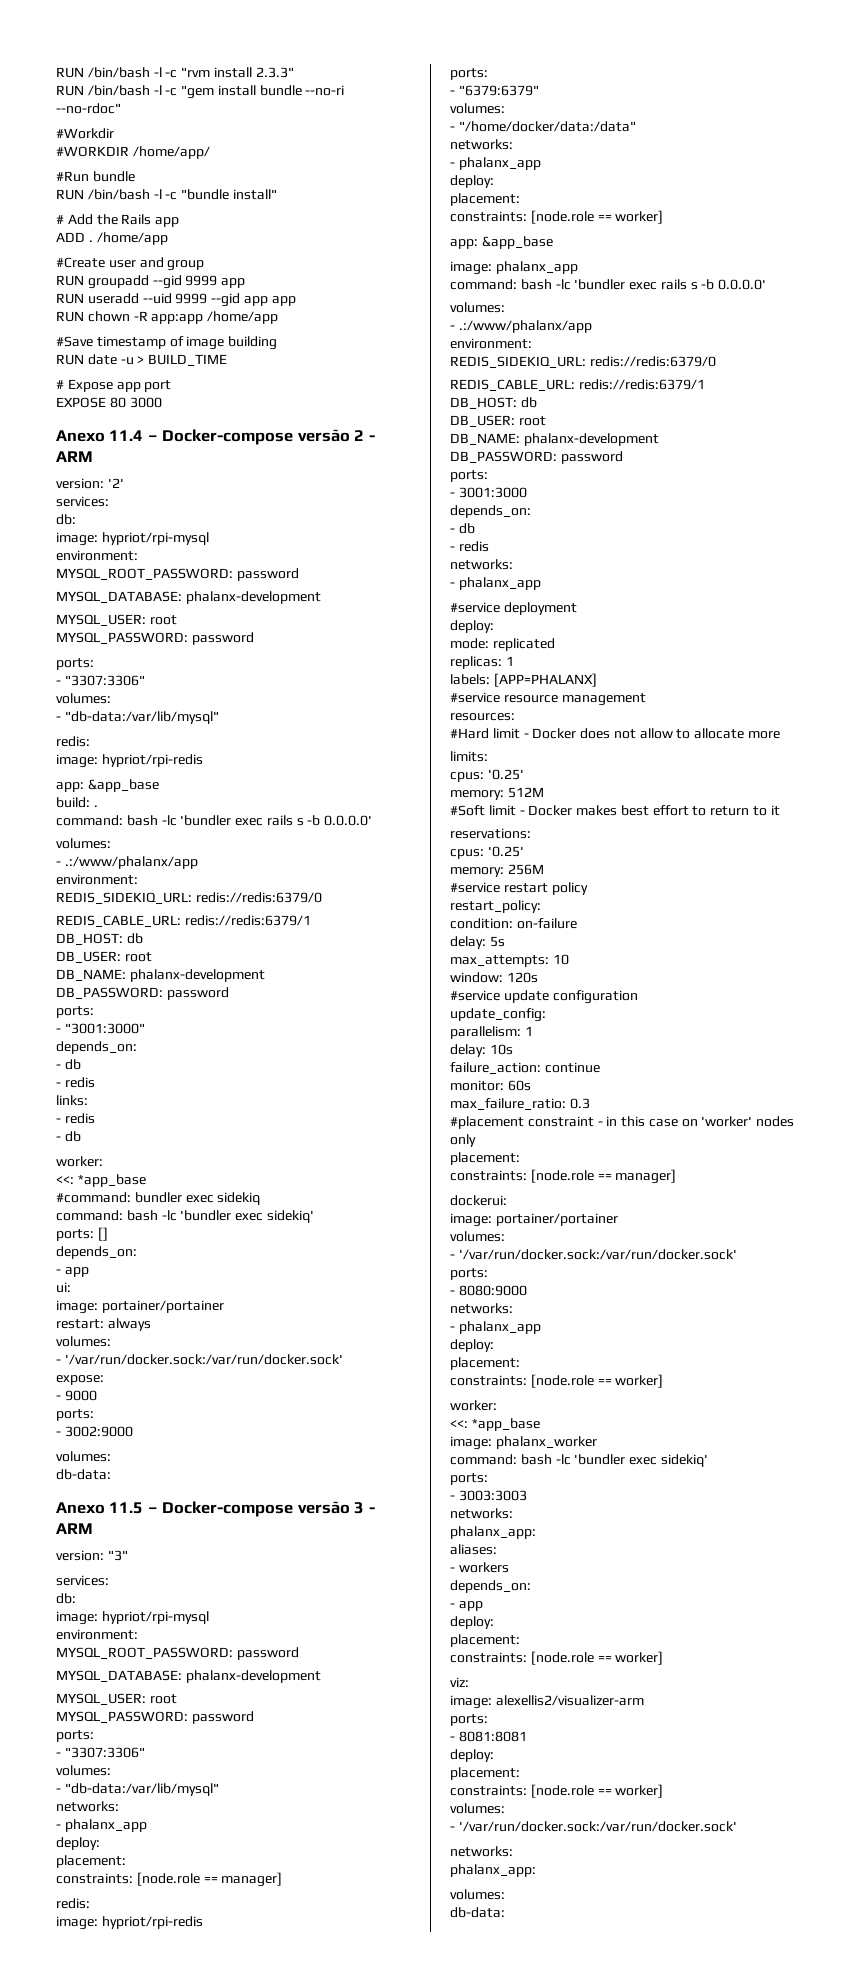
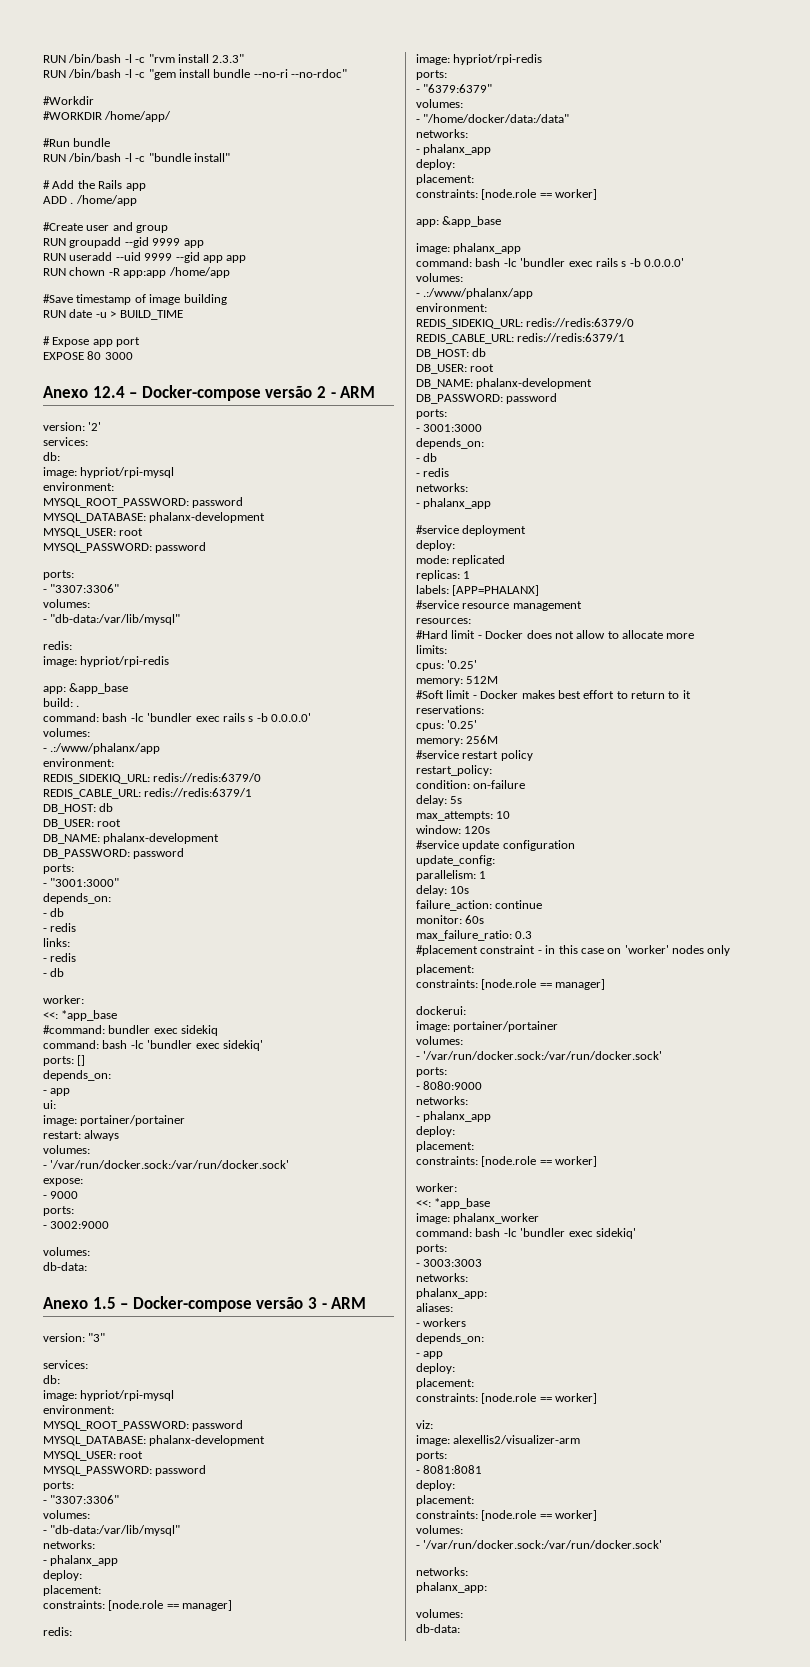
[109,430,144,441] 11.4 -> [92,386,125,398] 12.4
[109,1502,144,1514] 11.5 -> [92,1297,116,1309] 1.5

